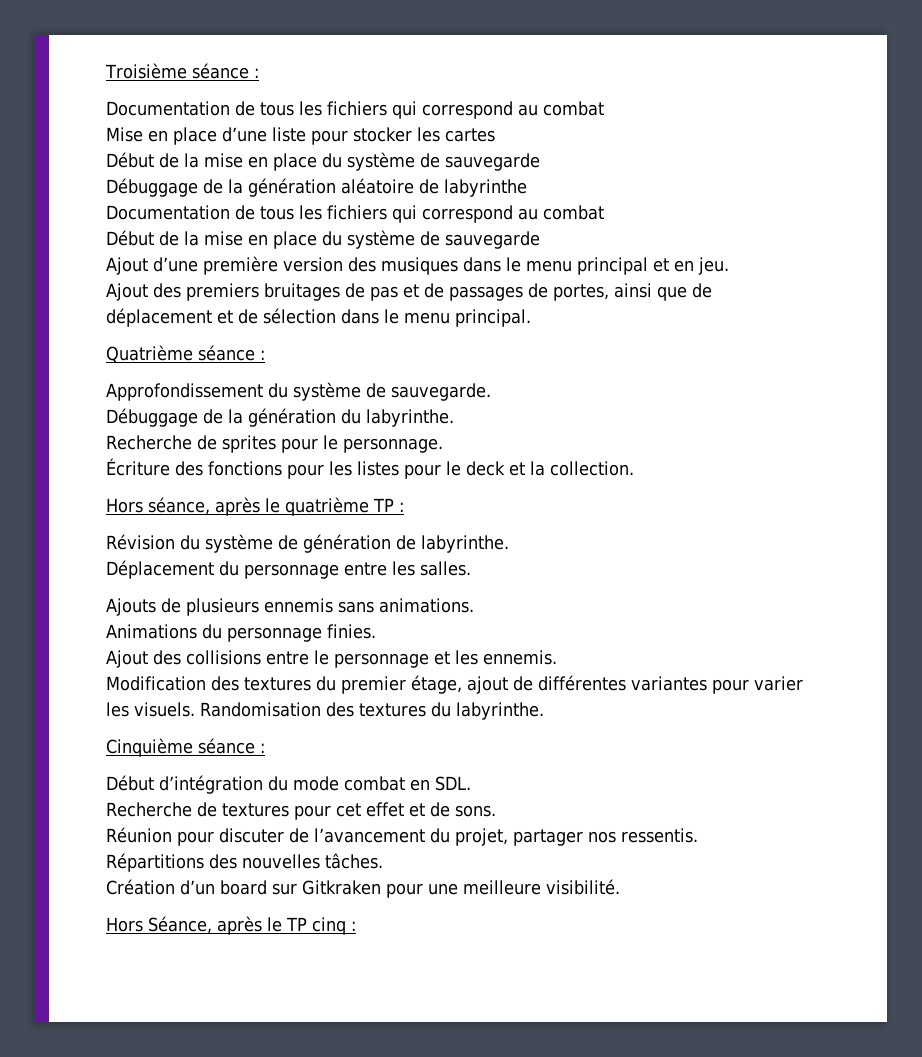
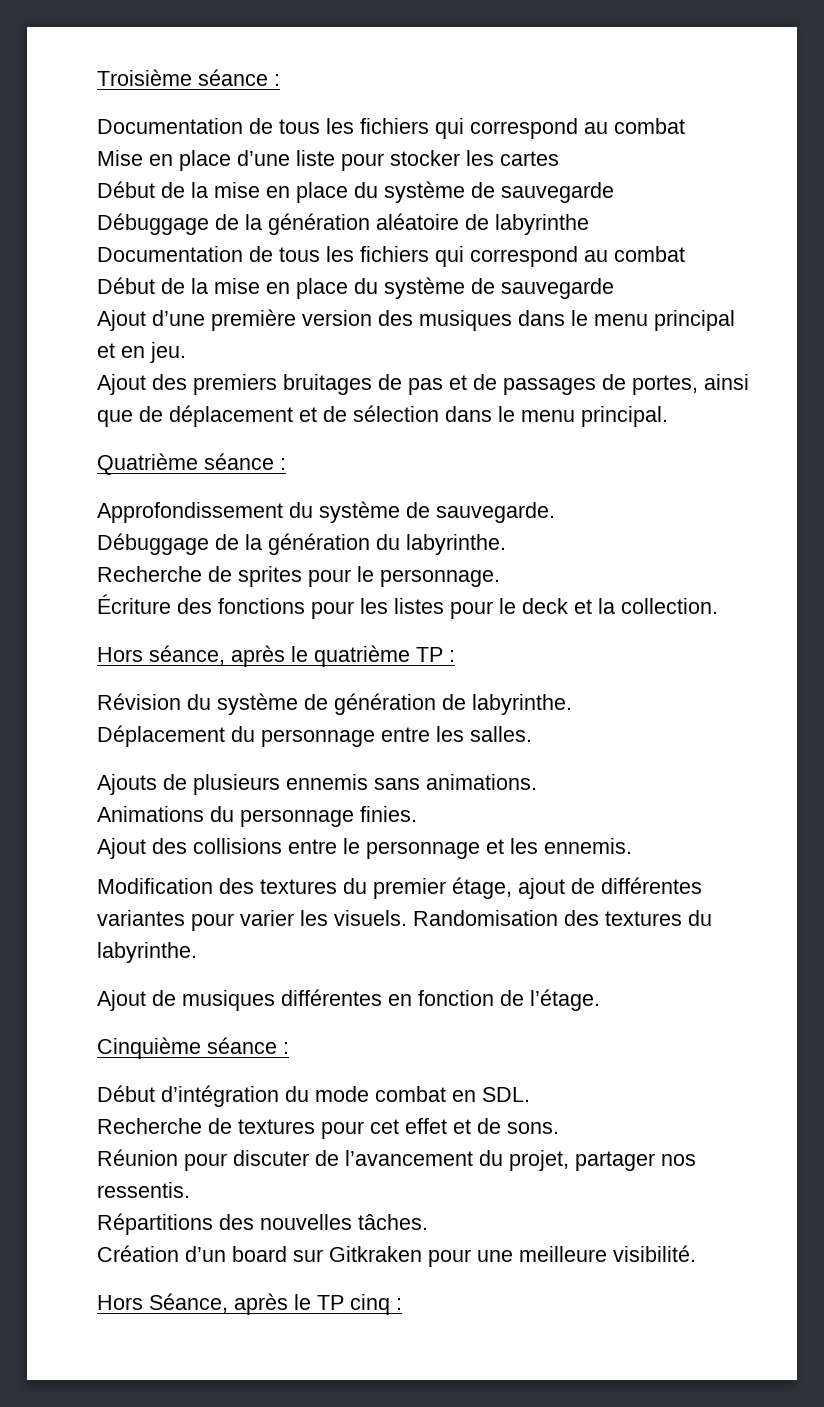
(544, 711) none -> [97,989,600,1011] // Ajout de musiques différentes en fonction de l’étage.

